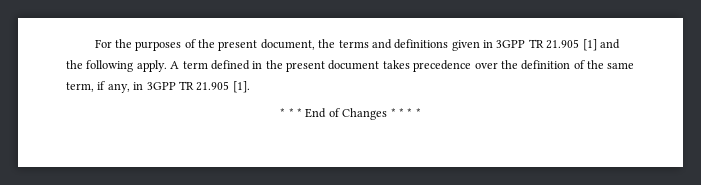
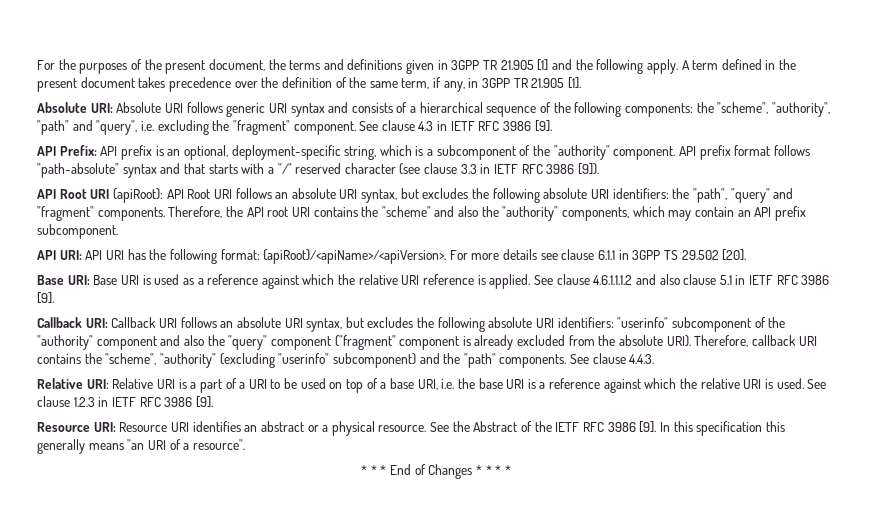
(250, 87) none -> [37,102,830,117] [37,120,552,135] [37,145,810,160] [37,163,599,178] [37,188,794,203] [37,206,806,221] [37,224,118,239] [37,249,747,264] [37,274,830,289] [37,292,54,304] [37,317,786,332] [37,335,817,350] [37,353,655,368] [37,378,827,393] [37,396,213,408] [37,421,785,436] [37,439,245,454] // Absolute URI: Absolute URI follows generic URI syntax and consists of a hierarchical sequence of the following components: the "scheme", "authority", "path" and "query", i.e. excluding the "fragment" component. See clause 4.3 in IETF RFC 3986 [9]. // API Prefix: API prefix is an optional, deployment-specific string, which is a subcomponent of the "authority" component. API prefix format follows "path-absolute" syntax and that starts with a "/" reserved character (see clause 3.3 in IETF RFC 3986 [9]). // API Root URI (apiRoot): API Root URI follows an absolute URI syntax, but excludes the following absolute URI identifiers: the "path", "query" and "fragment" components. Therefore, the API root URI contains the "scheme" and also the "authority" components, which may contain an API prefix subcomponent. // API URI: API URI has the following format: {apiRoot}/<apiName>/<apiVersion>. For more details see clause 6.1.1 in 3GPP TS 29.502 [20]. // Base URI: Base URI is used as a reference against which the relative URI reference is applied. See clause 4.6.1.1.1.2 and also clause 5.1 in IETF RFC 3986 [9]. // Callback URI: Callback URI follows an absolute URI syntax, but excludes the following absolute URI identifiers: "userinfo" subcomponent of the "authority" component and also the "query" component ("fragment" component is already excluded from the absolute URI). Therefore, callback URI contains the "scheme", "authority" (excluding "userinfo" subcomponent) and the "path" components. See clause 4.4.3. // Relative URI: Relative URI is a part of a URI to be used on top of a base URI, i.e. the base URI is a reference against which the relative URI is used. See clause 1.2.3 in IETF RFC 3986 [9]. // Resource URI: Resource URI identifies an abstract or a physical resource. See the Abstract of the IETF RFC 3986 [9]. In this specification this generally means "an URI of a resource".

